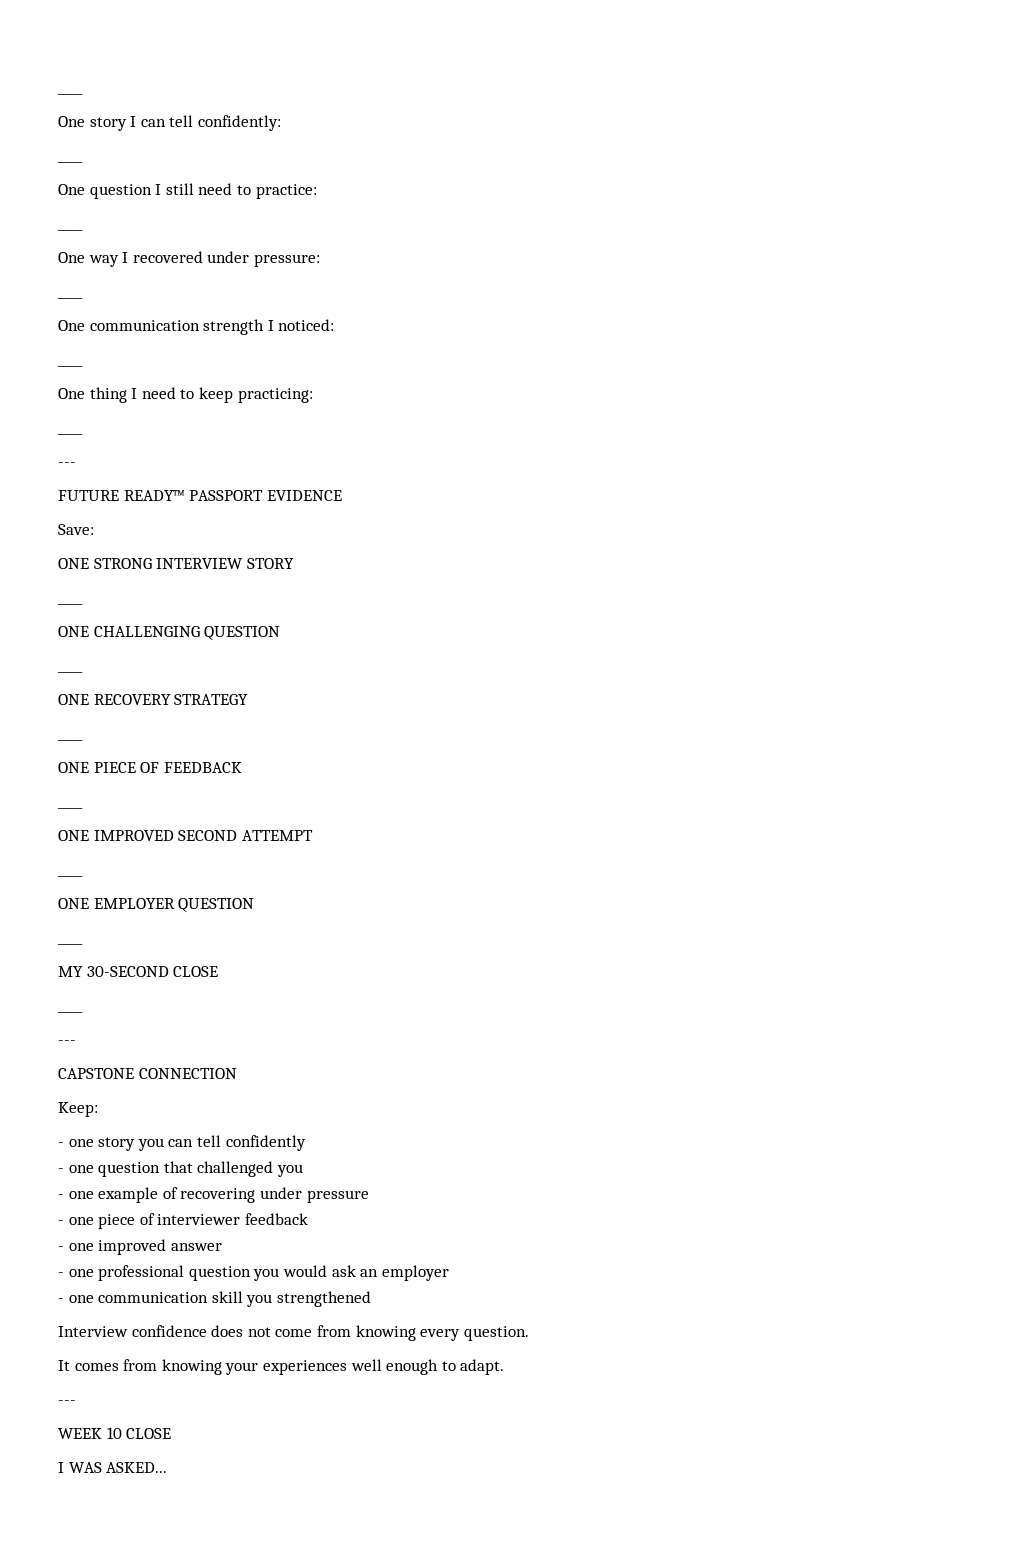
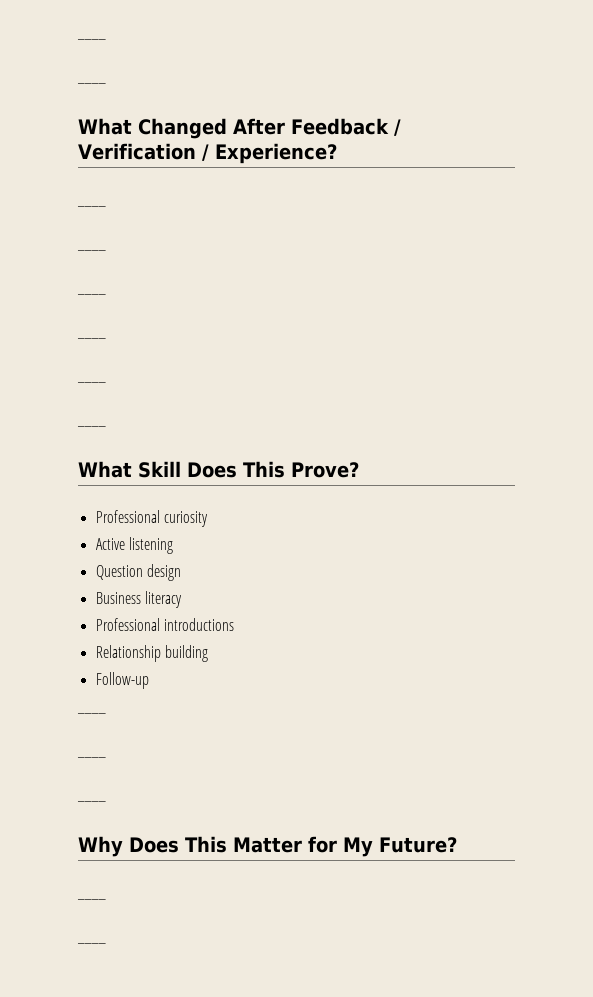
[58,93,83,95] [58,115,281,131] [58,161,83,163] [58,183,317,199] [58,229,83,231] [58,251,320,267] [58,297,83,299] [58,319,335,335] [58,365,83,367] [58,387,313,403] [58,433,83,435] [58,462,76,467] [58,490,342,501] [58,524,94,535] [58,558,294,569] [58,603,83,605] [58,626,281,640] [58,671,83,673] [58,694,249,705] [58,739,83,741] [58,762,242,773] [58,807,83,809] [58,830,313,841] [58,875,83,877] [58,898,255,912] [58,943,83,945] [58,966,219,977] [58,1011,83,1013] [58,1040,76,1045] [58,1068,237,1079] [58,1102,98,1117] [58,1135,306,1151] [58,1161,303,1177] [58,1187,369,1203] [58,1213,308,1229] [58,1239,222,1255] [58,1265,449,1281] [58,1291,371,1307] [58,1325,529,1341] [58,1359,505,1375] [58,1400,76,1405] [58,1427,172,1439] [58,1462,168,1473] ____ // One story I can tell confidently: // ____ // One question I still need to practice: // ____ // One way I recovered under pressure: // ____ // One communication strength I noticed: // ____ // One thing I need to keep practicing: // ____ // --- // FUTURE READY™ PASSPORT EVIDENCE // Save: // ONE STRONG INTERVIEW STORY // ____ // ONE CHALLENGING QUESTION // ____ // ONE RECOVERY STRATEGY // ____ // ONE PIECE OF FEEDBACK // ____ // ONE IMPROVED SECOND ATTEMPT // ____ // ONE EMPLOYER QUESTION // ____ // MY 30-SECOND CLOSE // ____ // --- // CAPSTONE CONNECTION // Keep: // - one story you can tell confidently // - one question that challenged you // - one example of recovering under pressure // - one piece of interviewer feedback // - one improved answer // - one professional question you would ask an employer // - one communication skill you strengthened // Interview confidence does not come from knowing every question. // It comes from knowing your experiences well enough to adapt. // --- // WEEK 10 CLOSE // I WAS ASKED... -> [77,38,106,40] [77,82,106,84] [78,118,401,139] [78,143,337,164] [77,205,106,207] [77,249,106,251] [77,293,106,295] [77,337,106,339] [77,381,106,383] [77,425,106,427] [78,461,359,478] [95,510,208,527] [95,537,173,554] [95,564,181,581] [95,591,182,608] [95,618,234,631] [95,645,208,662] [95,672,149,689] [77,712,106,714] [77,756,106,758] [77,800,106,802] [78,836,457,857] [77,898,106,900] [77,942,106,944] ____ // ____ // What Changed After Feedback / Verification / Experience? // ____ // ____ // ____ // ____ // ____ // ____ // What Skill Does This Prove? // Professional curiosity // Active listening // Question design // Business literacy // Professional introductions // Relationship building // Follow-up // ____ // ____ // ____ // Why Does This Matter for My Future? // ____ // ____

